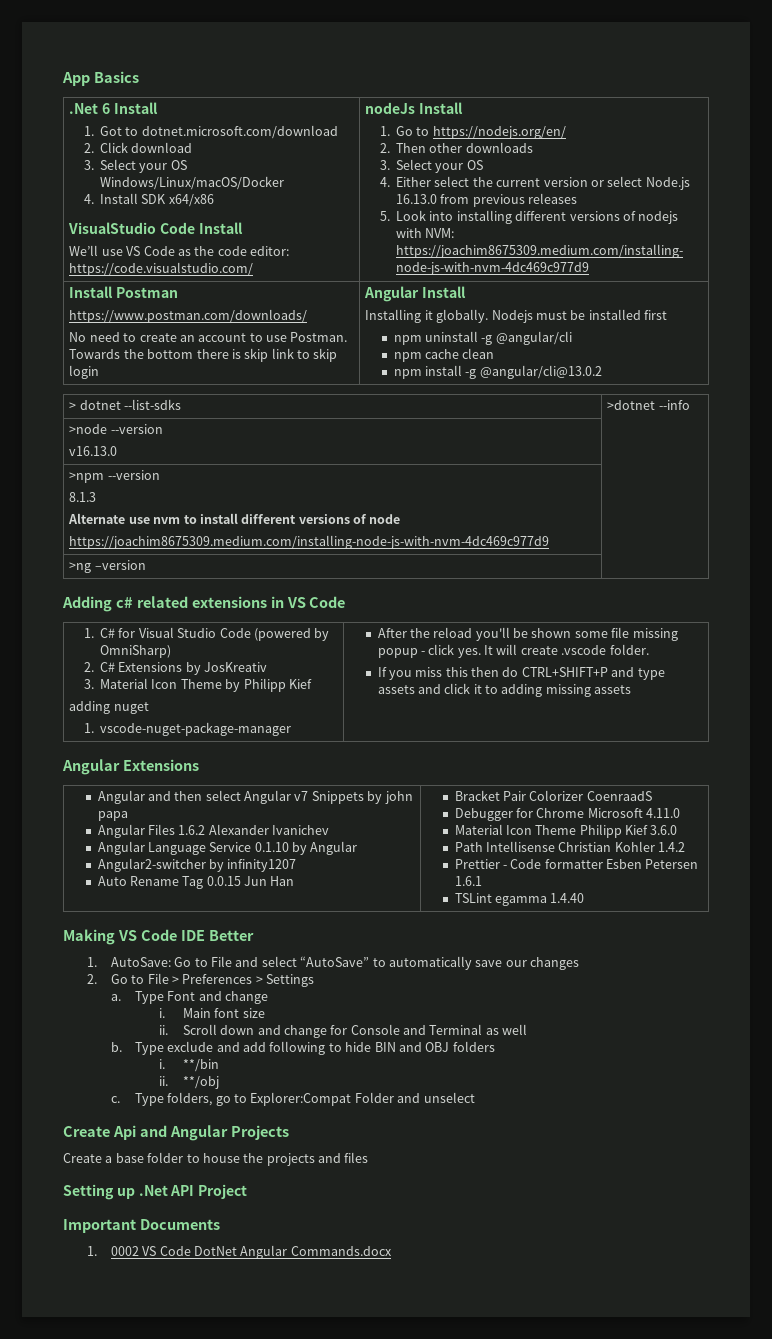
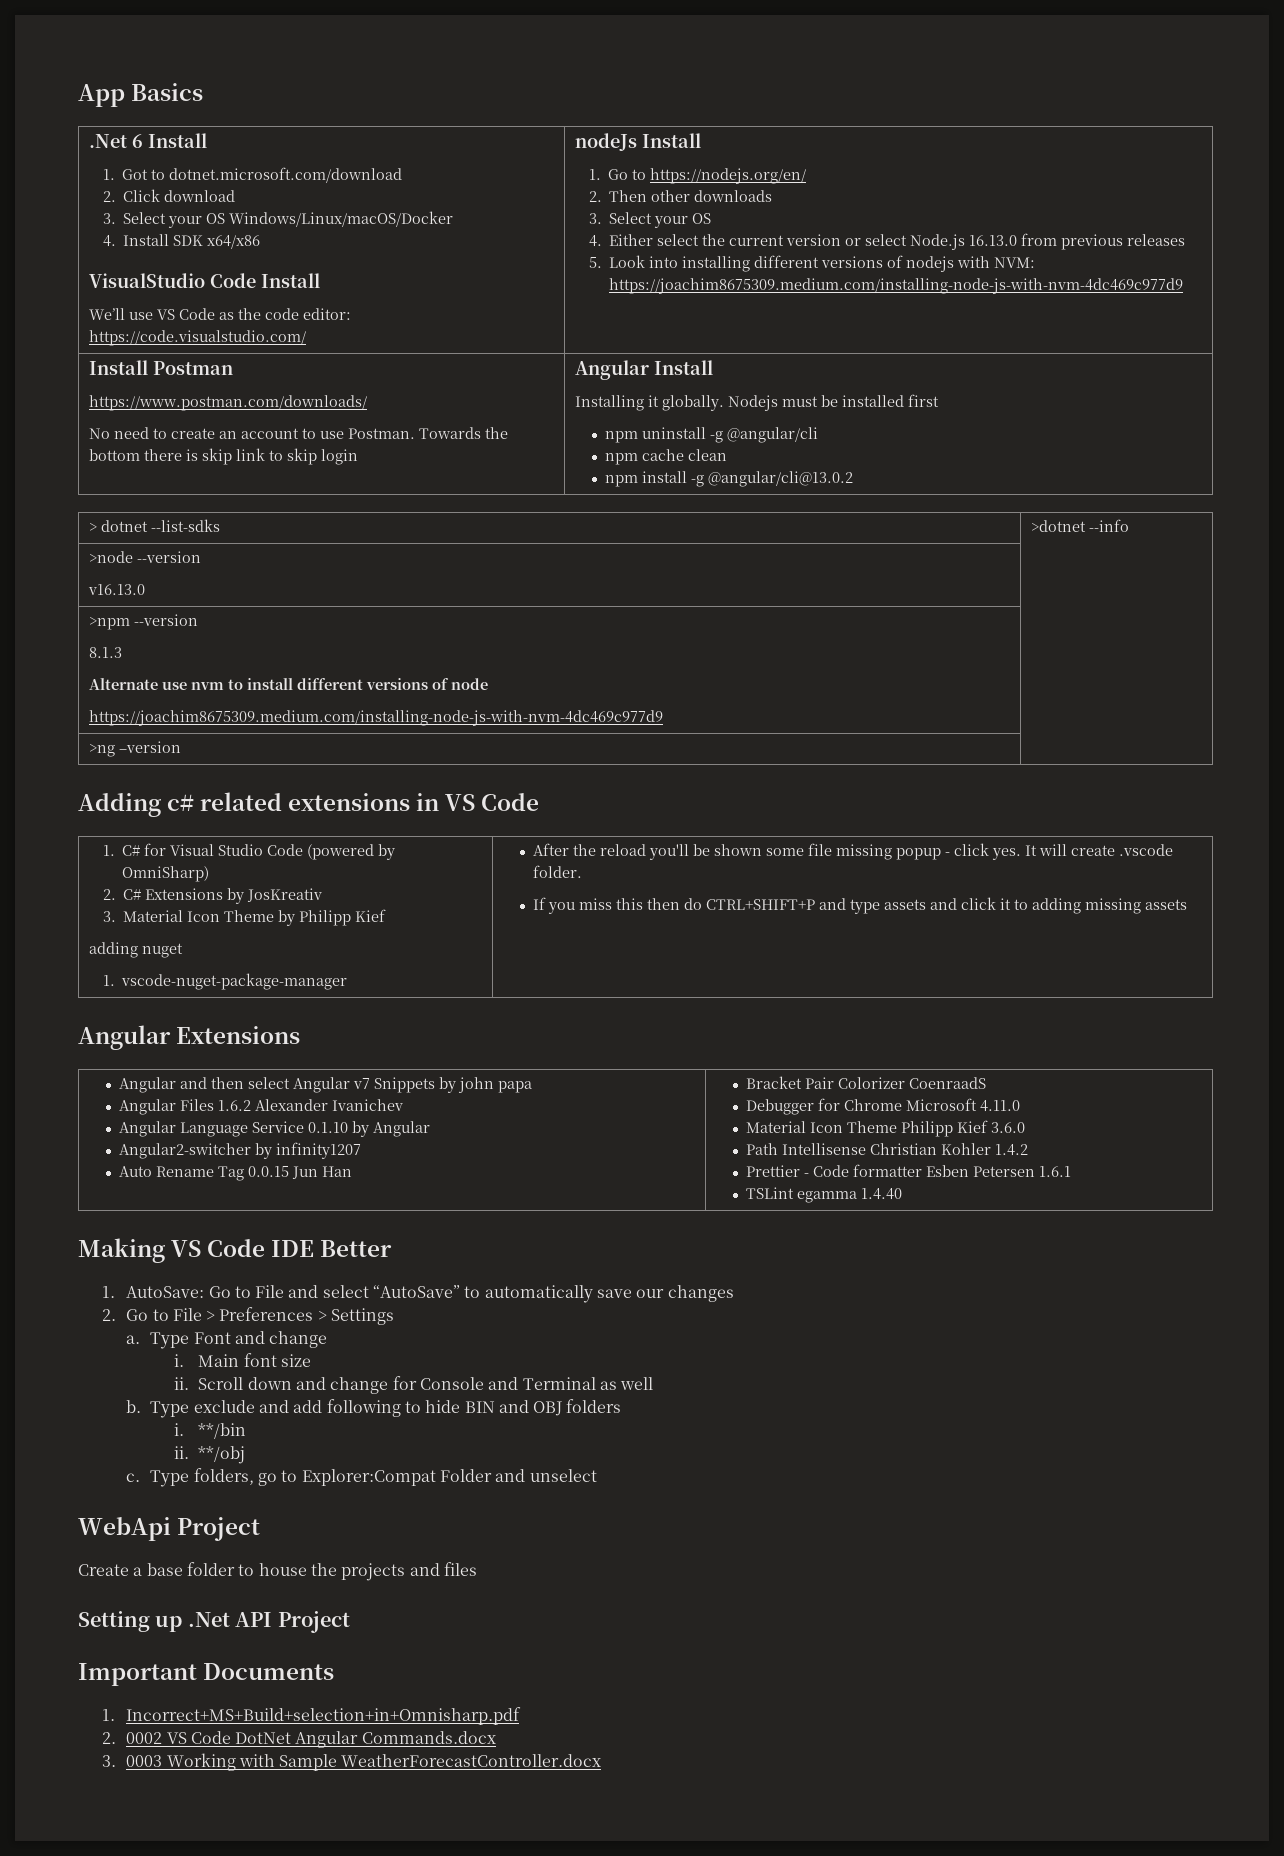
[63,1125,289,1141] Create Api and Angular Projects -> [78,1517,261,1541] WebApi Project
(97, 1251) none -> [126,1707,522,1725] [102,1732,117,1744] Incorrect+MS+Build+selection+in+Omnisharp.pdf // 2.
(392, 1251) none -> [102,1753,602,1771] // 3. 0003 Working with Sample WeatherForecastController.docx

